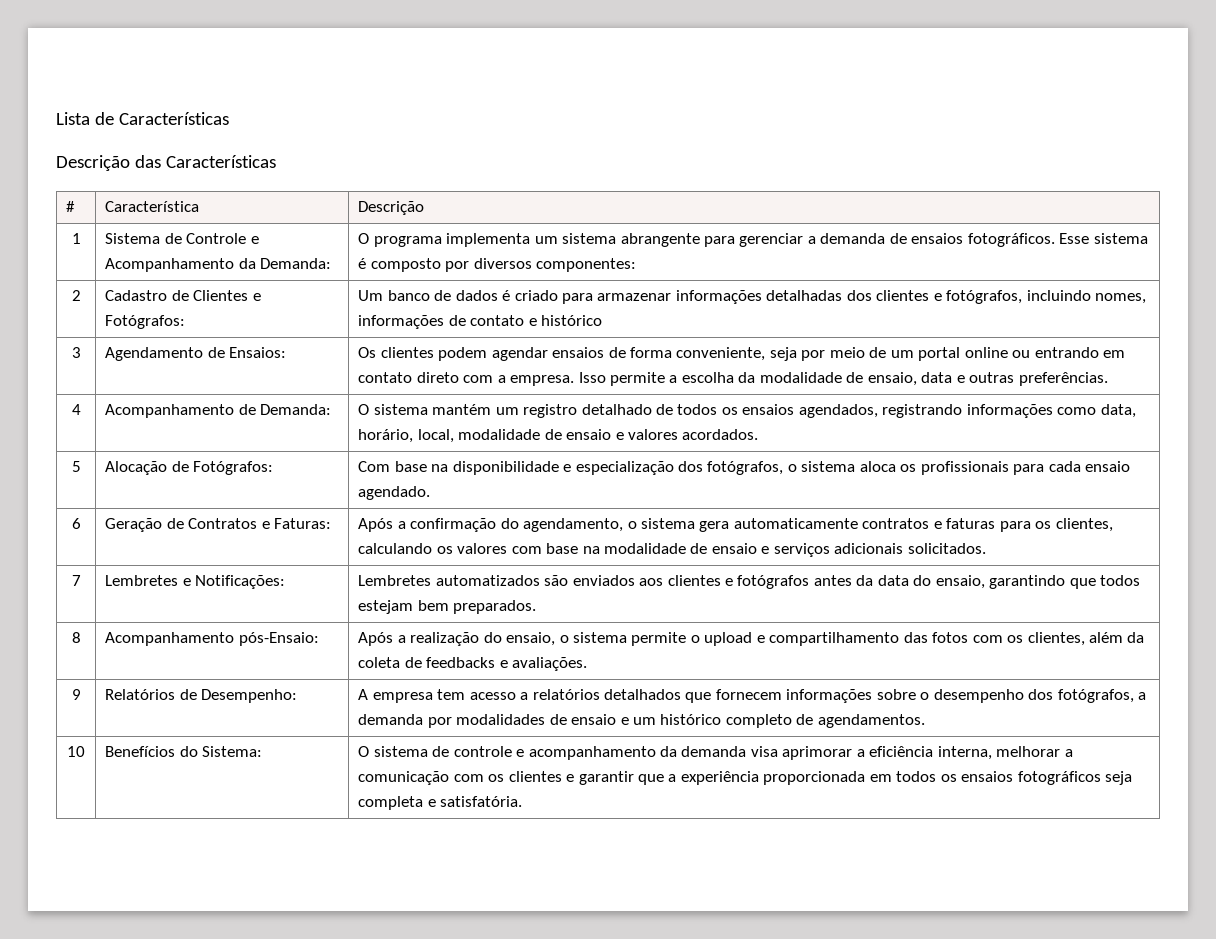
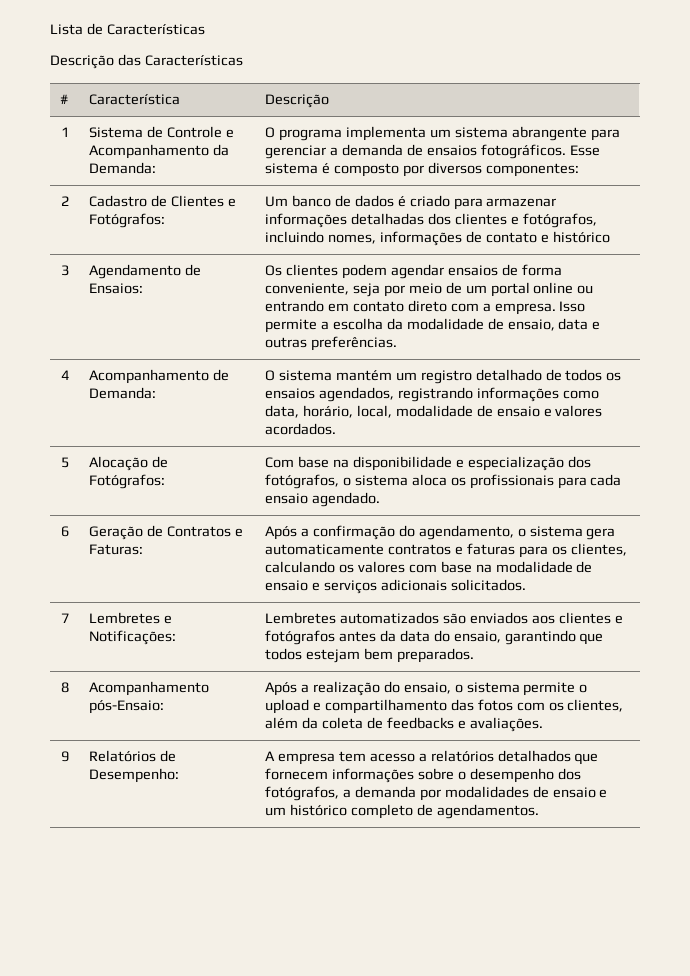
[67,746,85,757] [105,746,263,757] [358,746,1073,760] [358,771,1133,785] [358,796,523,810] // 10 | Benefícios do Sistema: | O sistema de controle e acompanhamento da demanda visa aprimorar a eficiência interna, melhorar a comunicação com os clientes e garantir que a experiência proporcionada em todos os ensaios fotográficos seja completa e satisfatória. -> (539, 811) none

